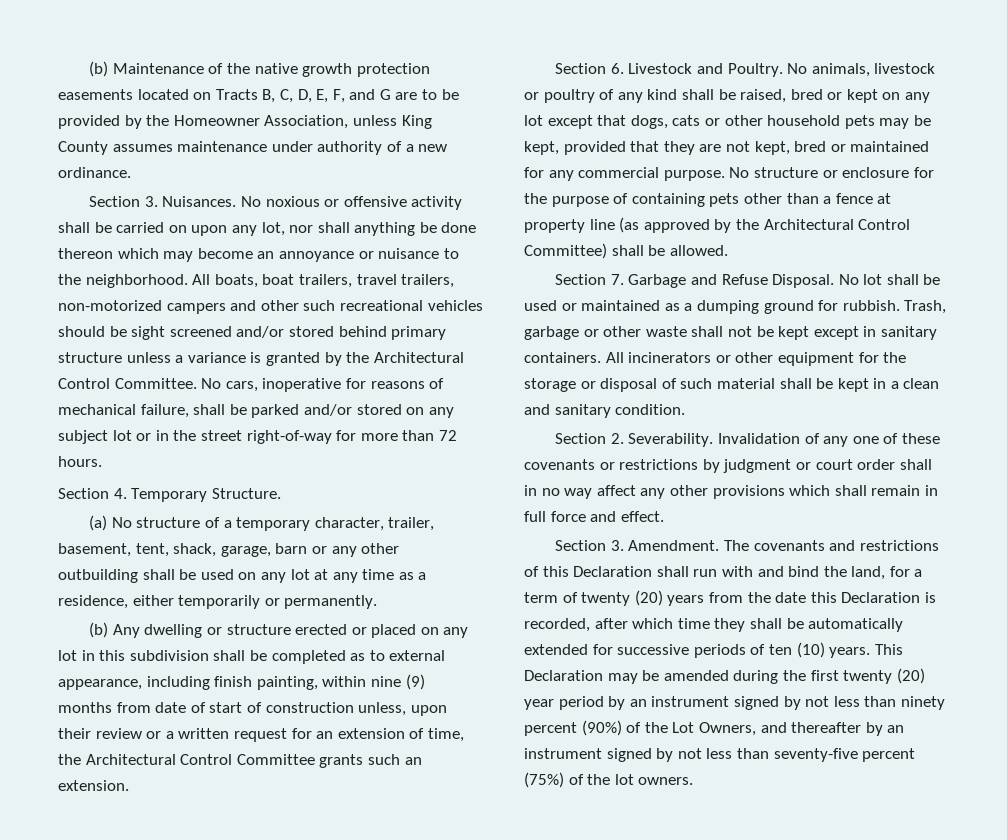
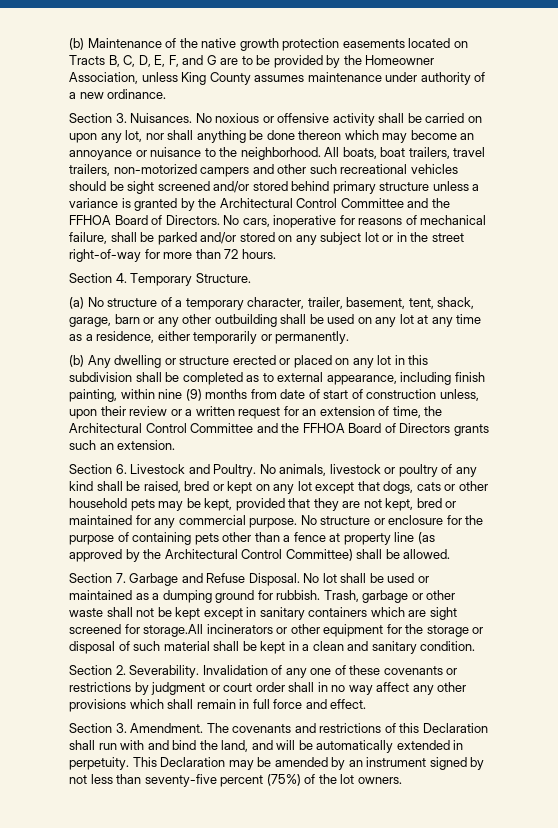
[114,378,197,389] Committee. -> [340,198,450,208] [69,215,220,225] Committee and the FFHOA Board of Directors.
(315, 759) none -> [256,423,451,433] and the FFHOA Board of Directors
[524,352,624,363] containers. All -> [308,607,457,620] [69,624,204,637] containers which are sight screened for storage.All
[889,566,923,577] [524,590,936,606] [524,618,904,632] [524,642,871,658] for a term of twenty (20) years from the date this Declaration is recorded, after which time they shall be automatically extended for successive periods of ten (10) years. -> [251,740,464,753] [69,757,129,770] and will be automatically extended in perpetuity.
[733,668,925,684] [524,696,945,710] [524,720,862,736] during the first twenty (20) year period by an instrument signed by not less than ninety percent (90%) of the Lot Owners, and thereafter -> (328, 762) none

